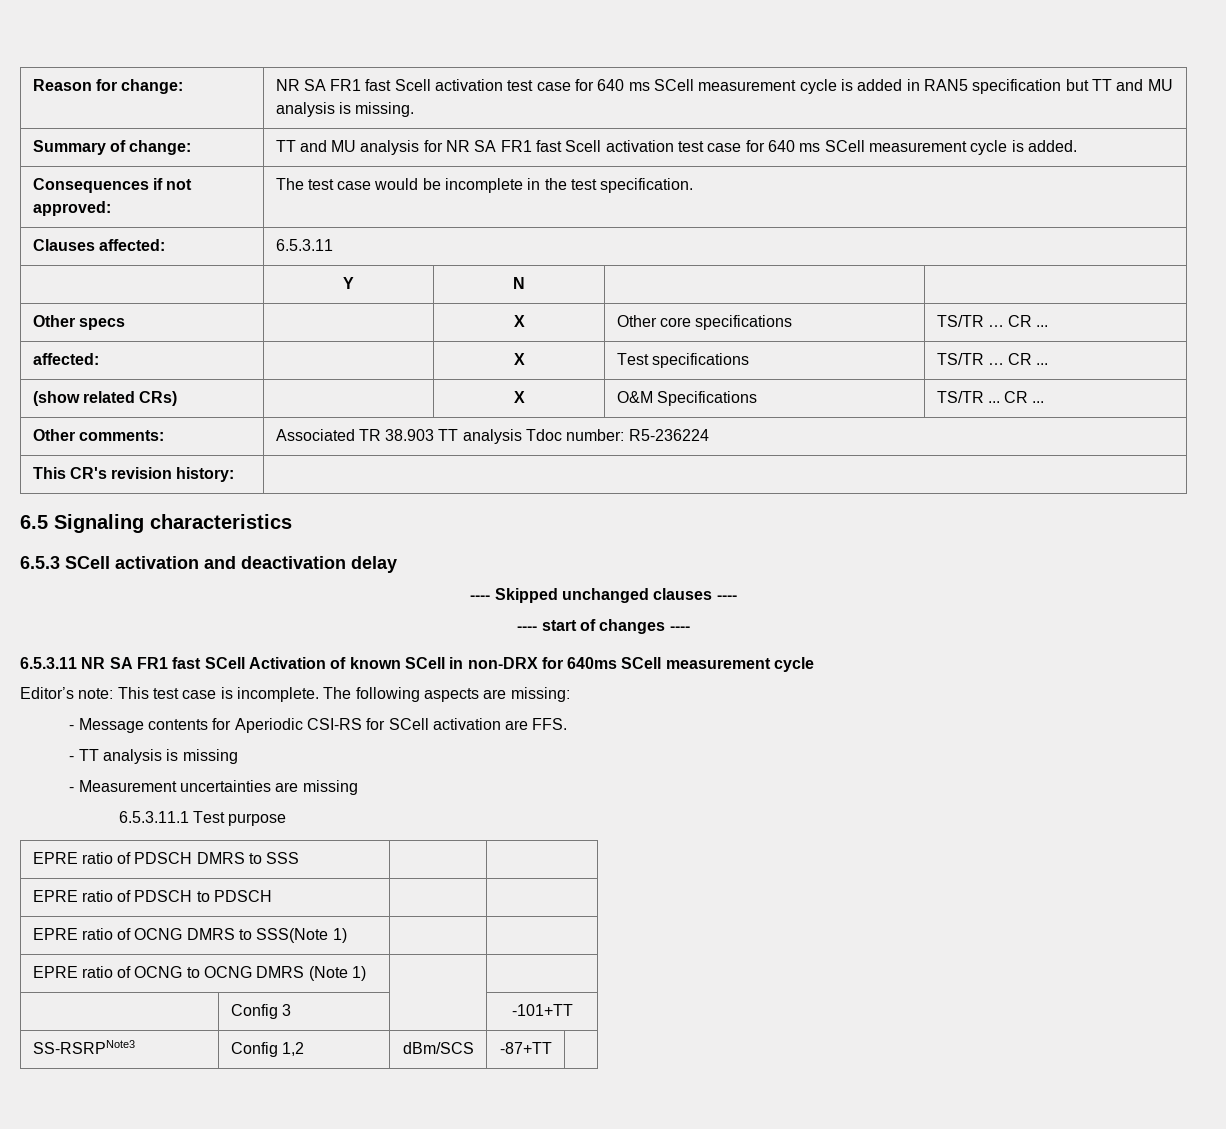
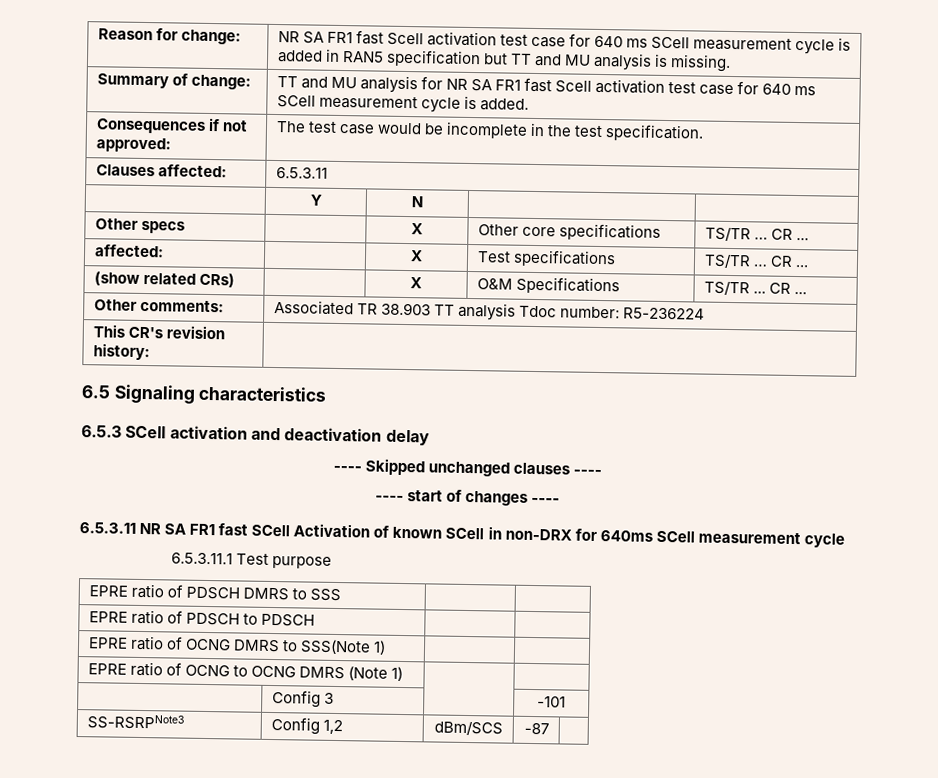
[20,687,570,702] [69,718,568,733] [69,749,238,764] [69,780,358,795] // Editor’s note: This test case is incomplete. The following aspects are missing: // - Message contents for Aperiodic CSI-RS for SCell activation are FFS. // - TT analysis is missing // - Measurement uncertainties are missing -> (845, 540) none
[511,1004,573,1016] -101+TT -> [537,696,566,708] -101
[499,1042,552,1054] -87+TT -> [523,722,549,735] -87

